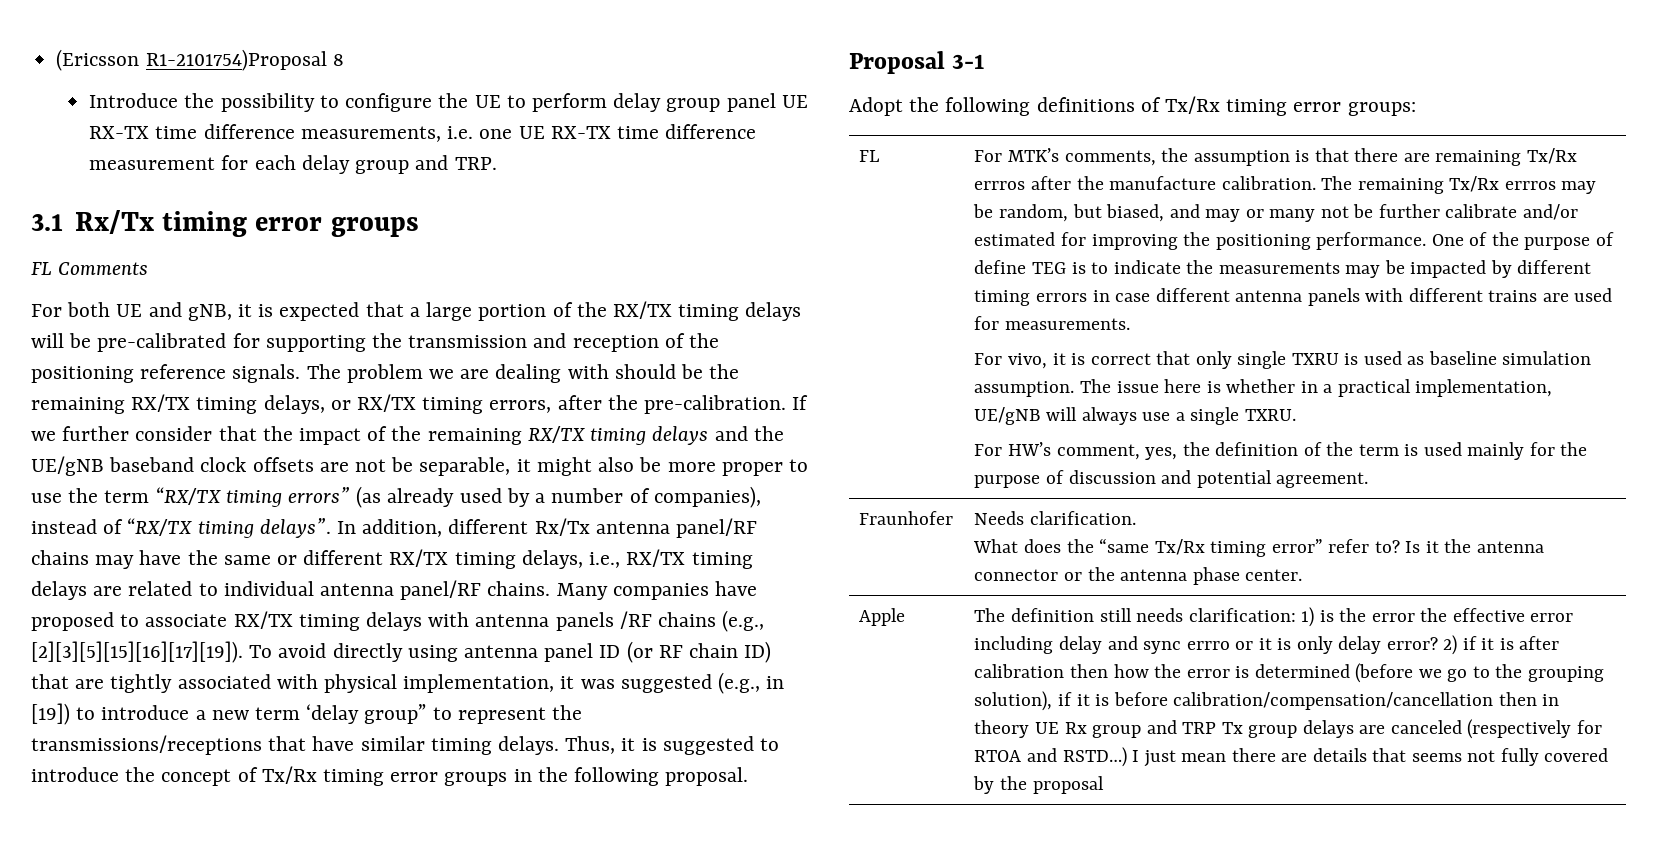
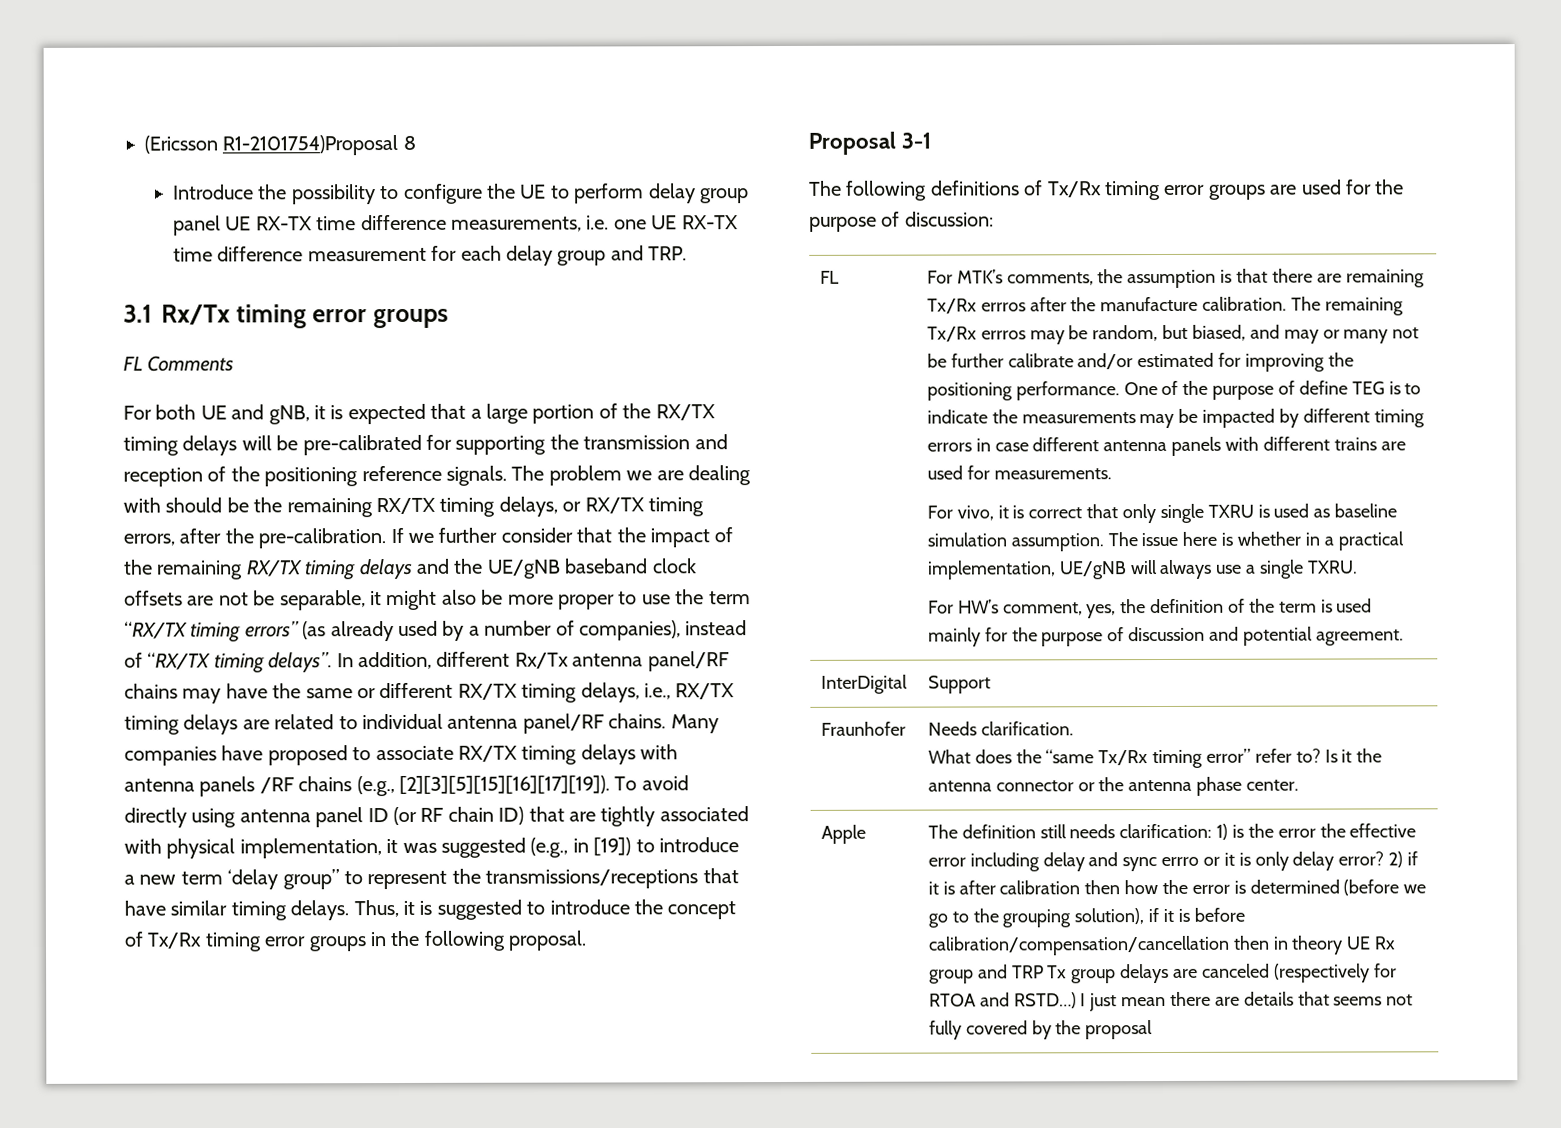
[849,97,940,116] Adopt the -> [808,180,842,196] The
[1347,102,1416,116] groups: -> [1208,179,1405,200] [809,211,994,232] groups are used for the purpose of discussion:
(1369, 480) none -> [820,674,908,694] [927,675,991,694] // InterDigital | Support

